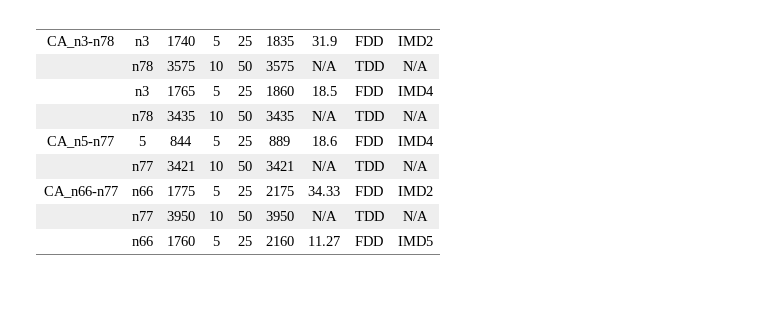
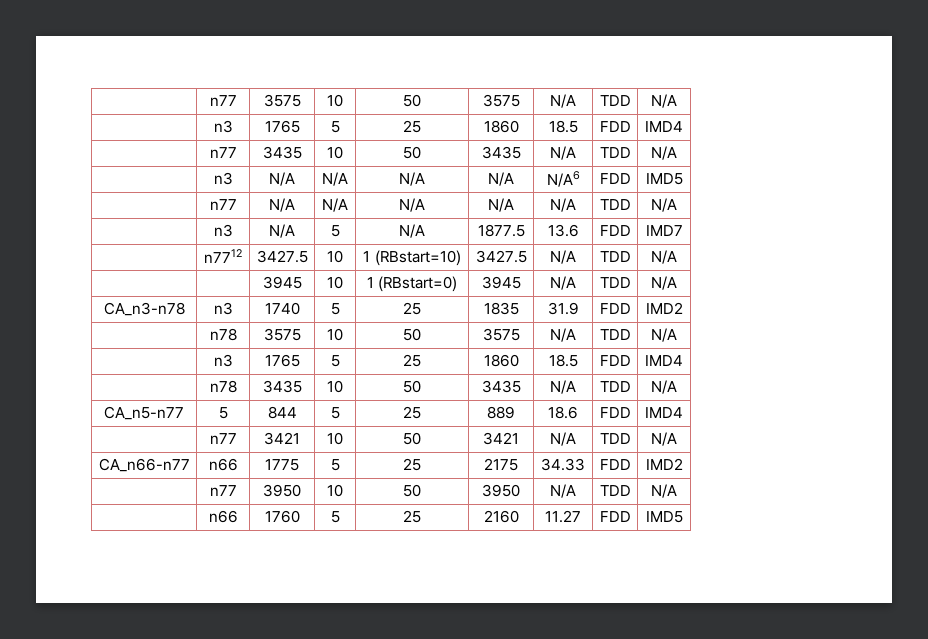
(47, 42) none -> [209,95,237,106] [263,94,301,107] [327,94,343,107] [403,94,421,107] [482,94,520,107] [550,94,576,108] [599,95,631,106] [651,94,677,108] [213,120,233,133] [264,120,300,133] [330,121,340,133] [403,120,421,133] [483,120,519,133] [548,120,578,133] [599,121,631,132] [645,121,683,132] [209,147,237,158] [262,146,302,159] [327,146,343,159] [403,146,421,159] [481,146,521,159] [550,146,576,160] [599,147,631,158] [651,146,677,160] [213,172,233,185] [269,172,295,186] [322,172,348,186] [399,172,425,186] [488,172,514,186] [546,171,580,187] [599,173,631,184] [645,173,683,185] [209,199,237,210] [269,198,295,212] [322,198,348,212] [399,198,425,212] [488,198,514,212] [550,198,576,212] [599,199,631,210] [651,198,677,212] [213,224,233,237] [269,224,295,238] [330,225,340,237] [399,224,425,238] [477,224,525,237] [547,224,579,237] [599,225,631,236] [645,225,683,236] [204,249,242,263] [256,250,308,263] [327,250,343,263] [363,250,461,266] [475,250,527,263] [550,250,576,264] [599,251,631,262] [651,250,677,264] [262,276,302,289] [327,276,343,289] [366,276,458,292] [481,276,521,289] [550,276,576,290] [599,277,631,288] [651,276,677,290] | n77 | 3575 | 10 | 50 | 3575 | N/A | TDD | N/A // | n3 | 1765 | 5 | 25 | 1860 | 18.5 | FDD | IMD4 // | n77 | 3435 | 10 | 50 | 3435 | N/A | TDD | N/A // | n3 | N/A | N/A | N/A | N/A | N/A6 | FDD | IMD5 // | n77 | N/A | N/A | N/A | N/A | N/A | TDD | N/A // | n3 | N/A | 5 | N/A | 1877.5 | 13.6 | FDD | IMD7 // | n7712 | 3427.5 | 10 | 1 (RBstart=10) | 3427.5 | N/A | TDD | N/A // | | 3945 | 10 | 1 (RBstart=0) | 3945 | N/A | TDD | N/A //

